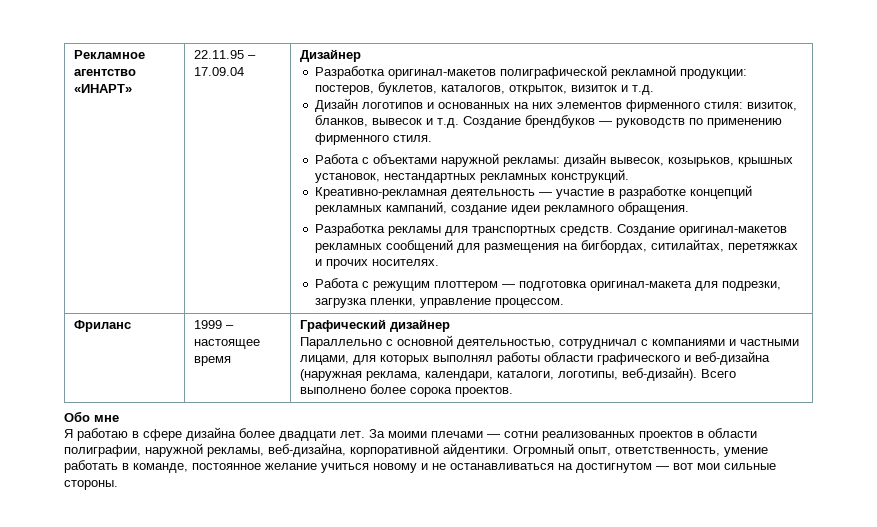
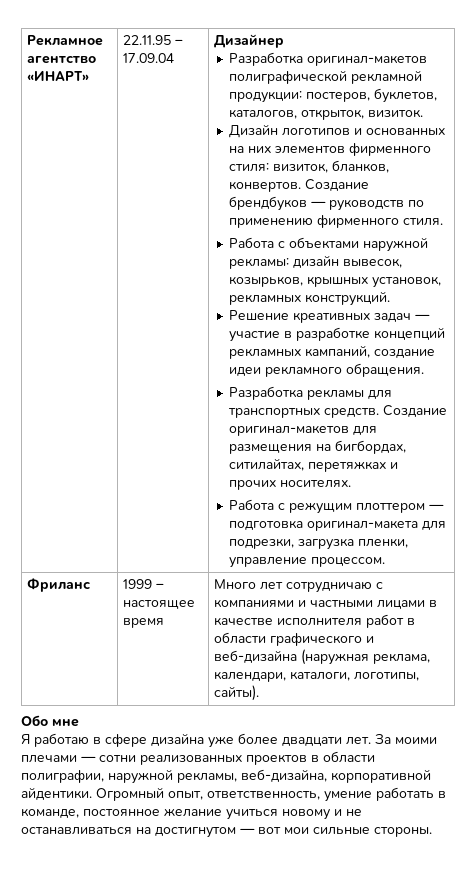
[570,85,654,95] визиток и т.д. -> [368,109,424,118] визиток.
[371,118,459,128] вывесок и т.д. -> [229,181,302,192] конвертов.
[383,173,476,183] нестандартных -> (442, 282) none
[314,187,535,199] Креативно-рекламная деятельность -> [229,310,412,323] Решение креативных задач
[314,239,453,253] рекламных сообщений -> (350, 430) none
[300,319,451,332] [300,335,800,349] [300,352,541,365] Графический дизайнер // Параллельно с основной деятельностью, сотрудничал с компаниями и частными лицами, для которых выполнял работы -> [214,579,384,593] [214,599,438,609] [214,614,416,628] Много лет сотрудничаю с компаниями и частными лицами в качестве исполнителя работ в
[622,367,737,381] [300,384,514,397] веб-дизайн). Всего выполнено более сорока проектов. -> [214,685,260,701] сайты).
(236, 434) none -> [208,736,234,748] уже

